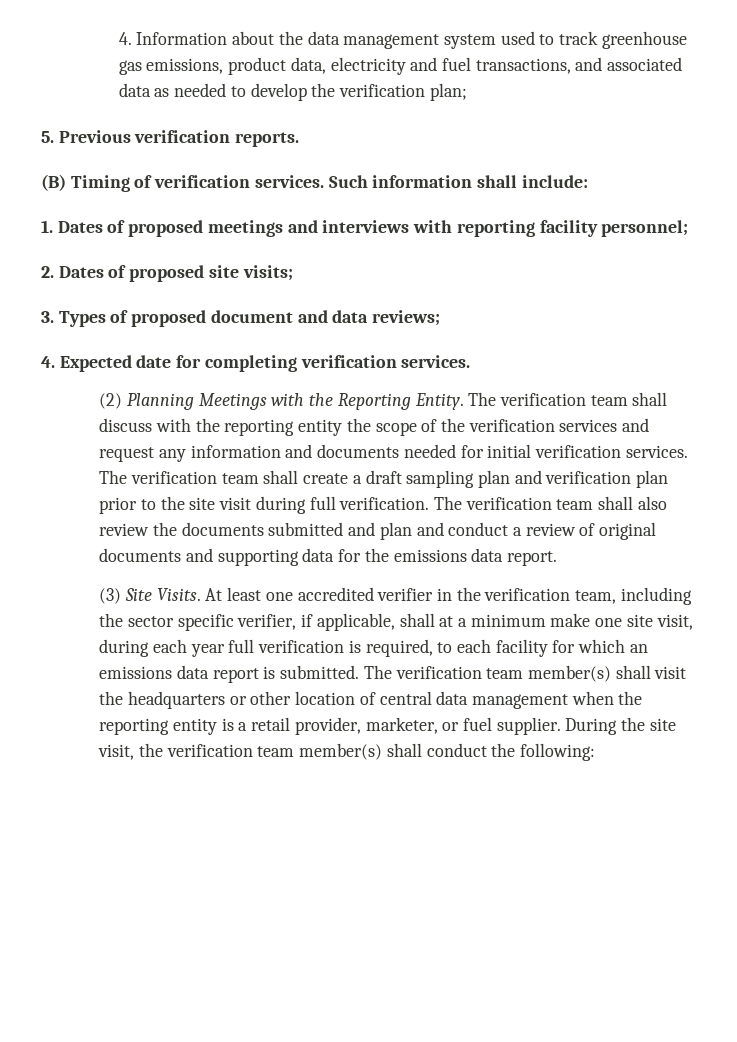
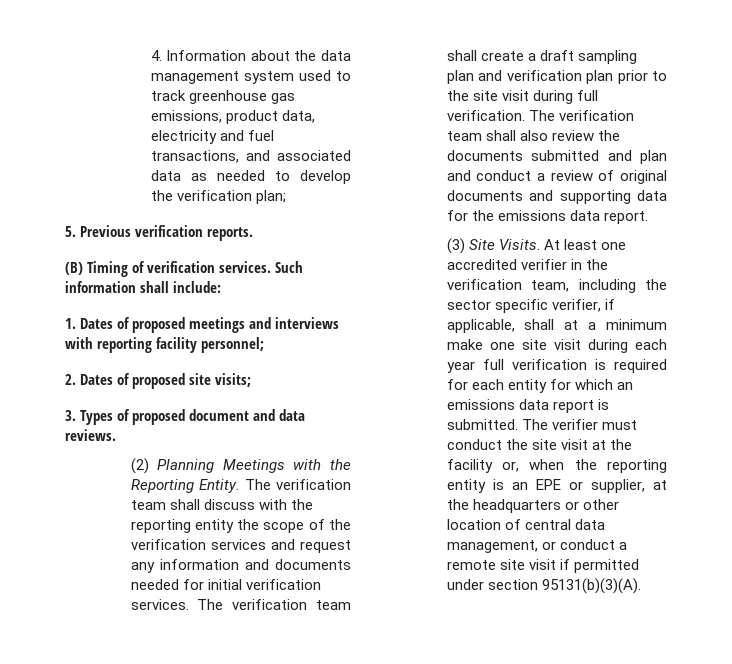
[372,310,441,326] [41,355,471,372] reviews; // 4. Expected date for completing verification services. -> [65,429,116,441] reviews.
[656,614,693,630] visit, -> [553,339,581,350] visit
[365,639,548,657] required, to each facility -> [614,359,667,373] [446,379,547,393] required for each entity
[395,665,687,682] verification team member(s) shall visit -> [551,419,637,430] [446,439,632,450] [446,459,667,473] [446,479,667,493] verifier must conduct the site visit at the facility or, when the reporting entity is an EPE or supplier, at
[472,691,643,709] [99,717,676,735] [98,743,596,761] management when the reporting entity is a retail provider, marketer, or fuel supplier. During the site visit, the verification team member(s) shall conduct the following: -> [446,539,627,553] [446,559,639,573] [446,578,641,594] management, or conduct a remote site visit if permitted under section 95131(b)(3)(A).

